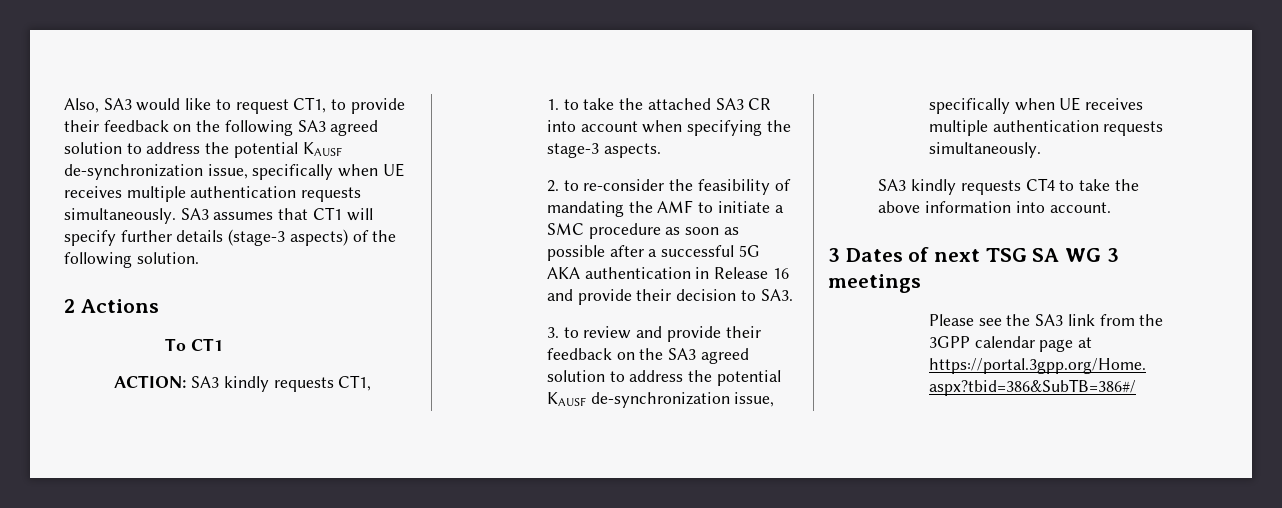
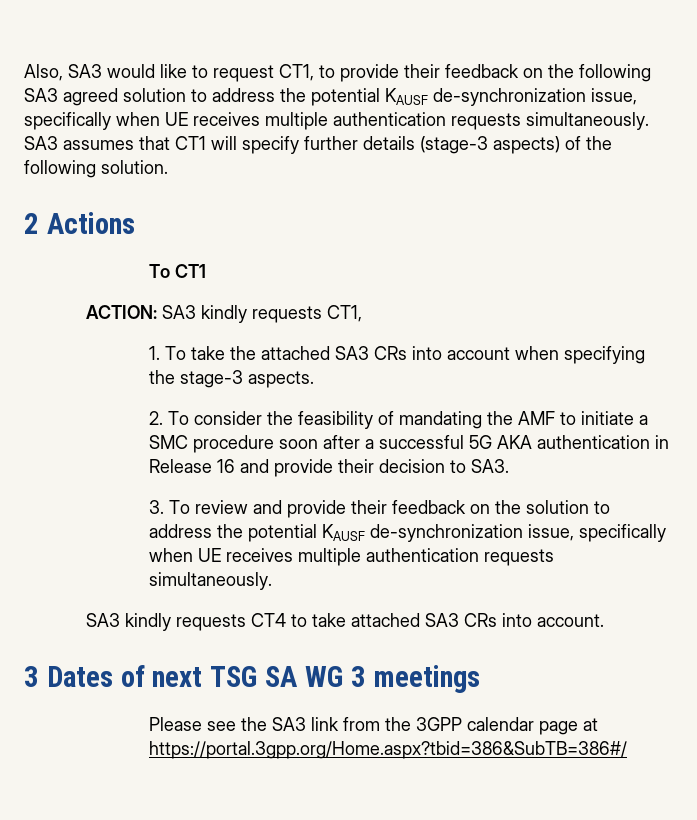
[563,99,579,110] to -> [164,346,186,360] To
[748,98,772,110] CR -> [373,346,407,360] CRs
[563,179,665,191] to re-consider -> [167,411,262,425] To consider
[665,227,739,235] [546,245,605,261] as soon as possible -> [278,439,318,449] soon
[563,327,579,338] to -> [168,500,190,514] To
[668,348,749,364] SA3 agreed -> (521, 507) none
[1114,179,1139,191] [878,201,1012,213] the above information -> [351,613,498,627] attached SA3 CRs

